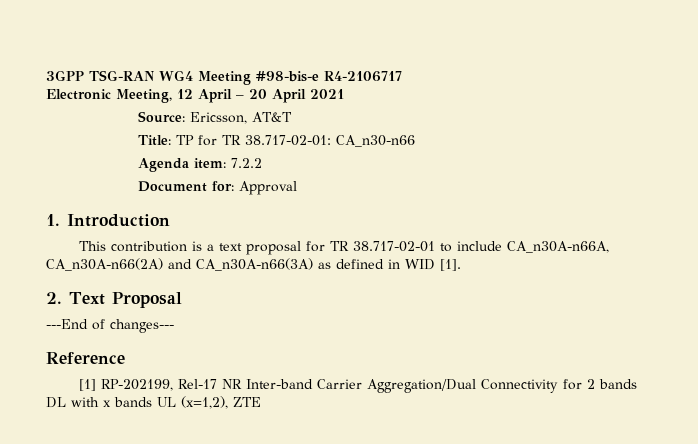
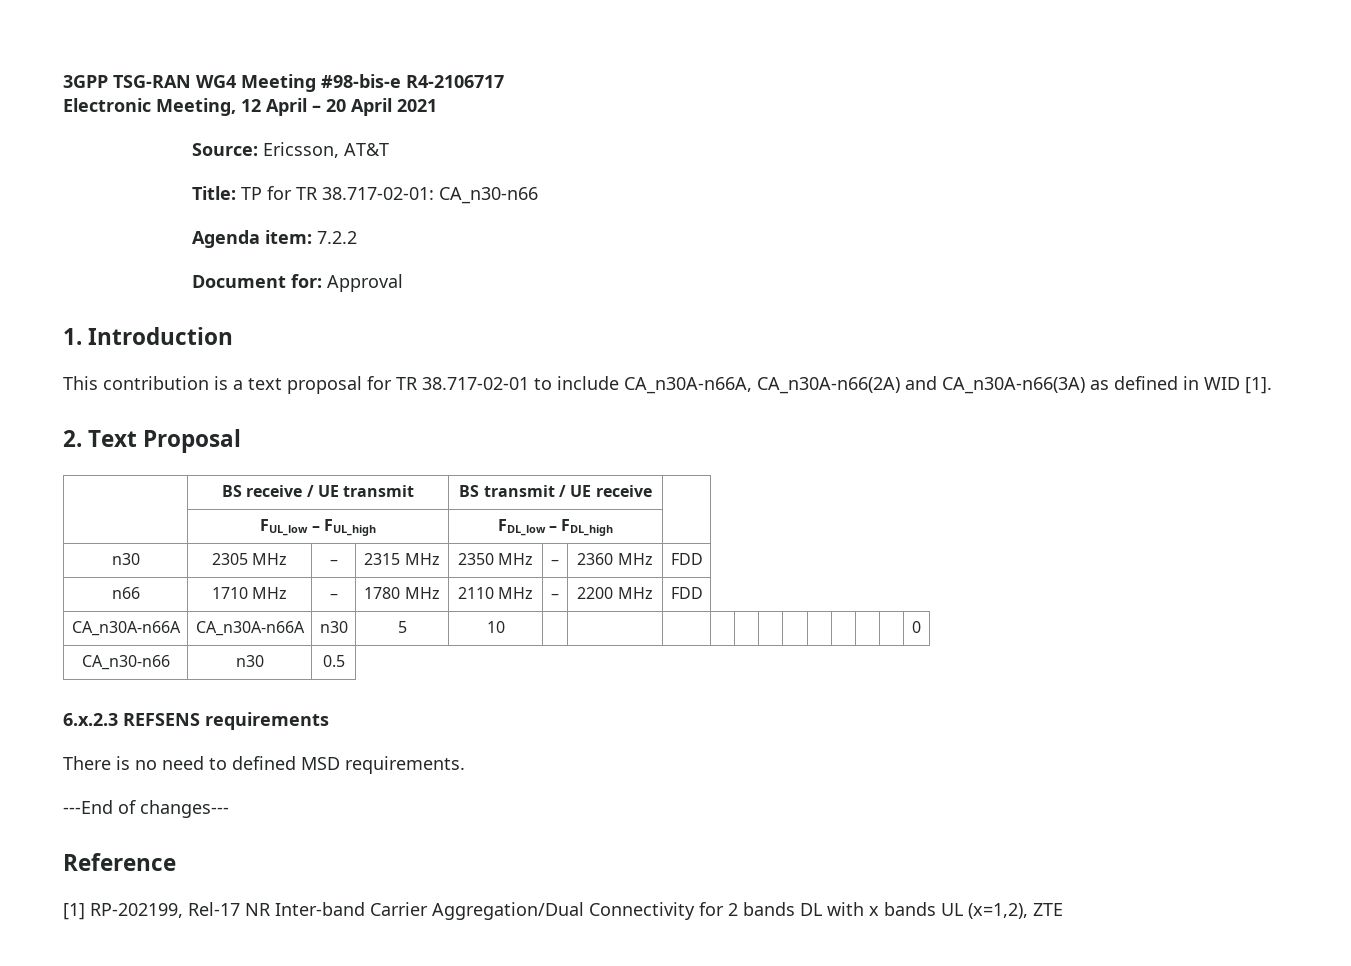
(182, 300) none -> [221,485,415,497] [459,485,652,497] [260,519,376,536] [497,519,614,536] [111,553,140,565] [211,553,288,565] [329,559,338,565] [364,553,440,565] [457,553,534,565] [551,559,559,565] [577,553,653,565] [670,553,703,565] [111,587,140,599] [211,587,288,599] [329,593,338,599] [364,587,440,599] [457,587,534,599] [551,593,559,599] [577,587,653,599] [670,587,703,599] [71,621,181,636] [195,621,305,636] [319,621,348,633] [397,621,407,633] [486,621,505,633] [912,621,921,633] [81,655,170,670] [235,655,264,667] [322,655,345,667] [63,712,329,730] [63,756,465,774] // | BS receive / UE transmit | BS transmit / UE receive | // | FUL_low – FUL_high | FDL_low – FDL_high | // n30 | 2305 MHz | – | 2315 MHz | 2350 MHz | – | 2360 MHz | FDD // n66 | 1710 MHz | – | 1780 MHz | 2110 MHz | – | 2200 MHz | FDD // CA_n30A-n66A | CA_n30A-n66A | n30 | 5 | 10 | | | | | | | | | | | | 0 // CA_n30-n66 | n30 | 0.5 // 6.x.2.3 REFSENS requirements // There is no need to defined MSD requirements.

